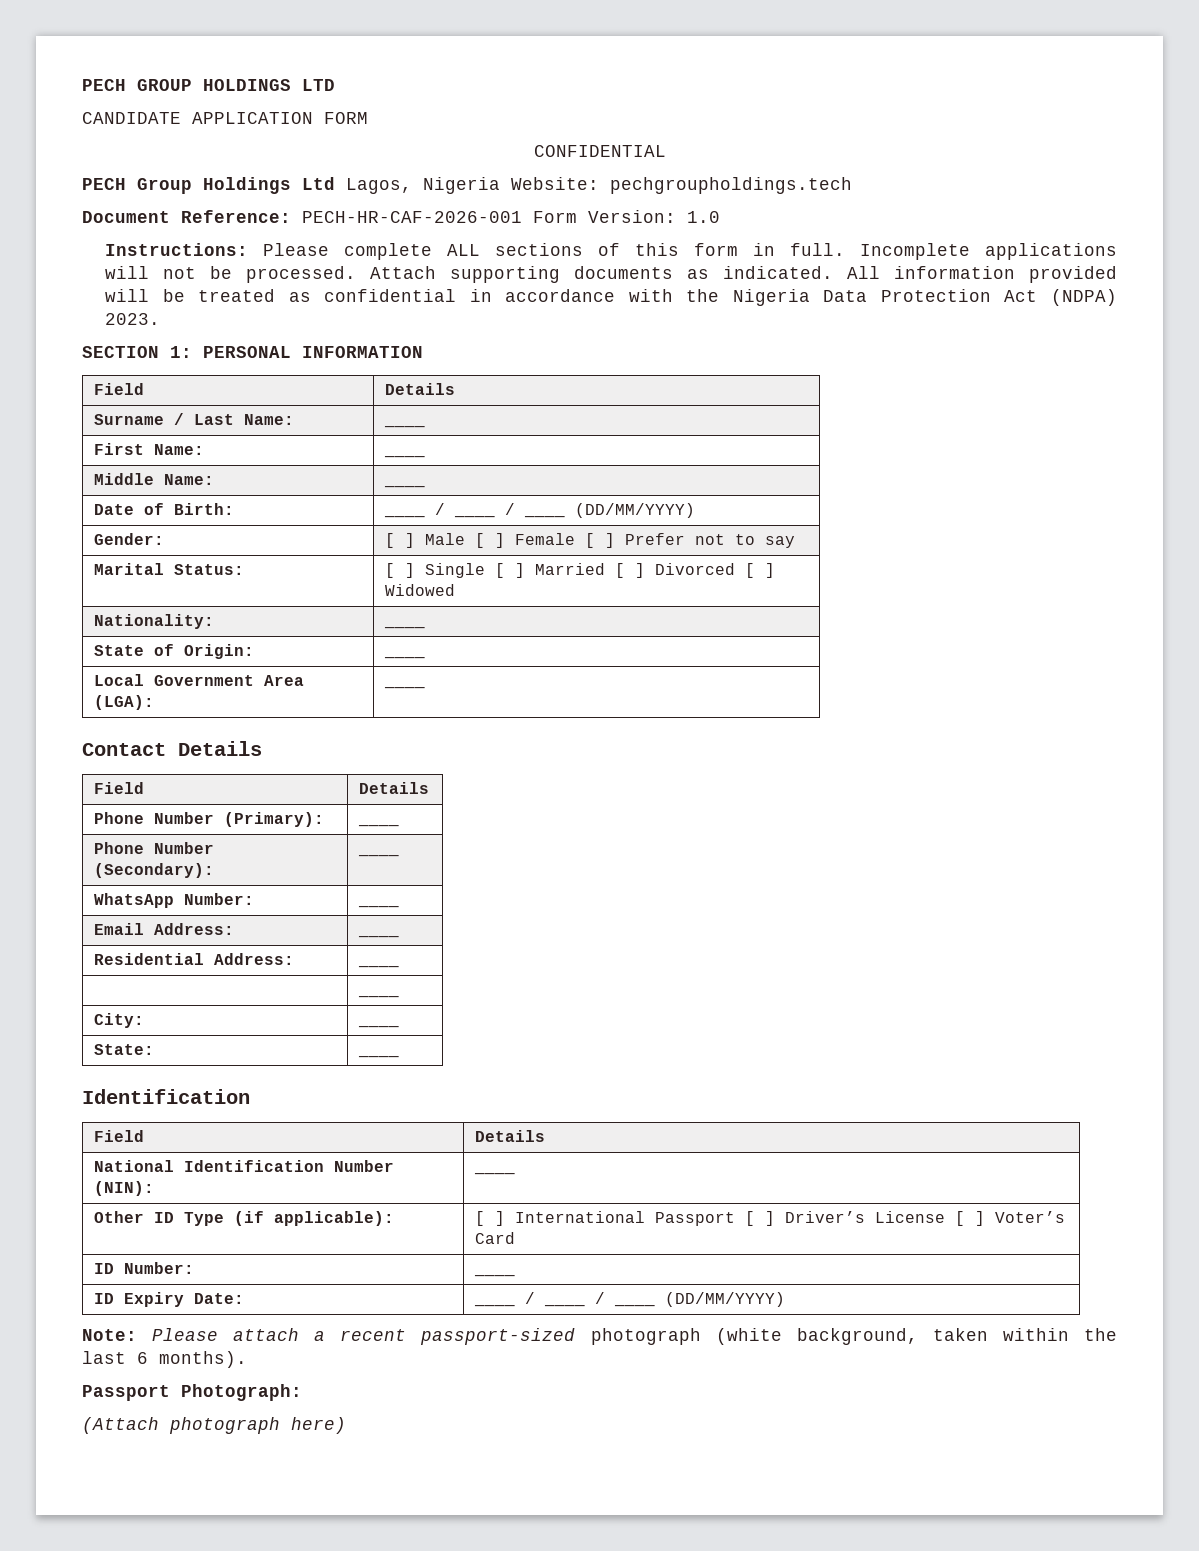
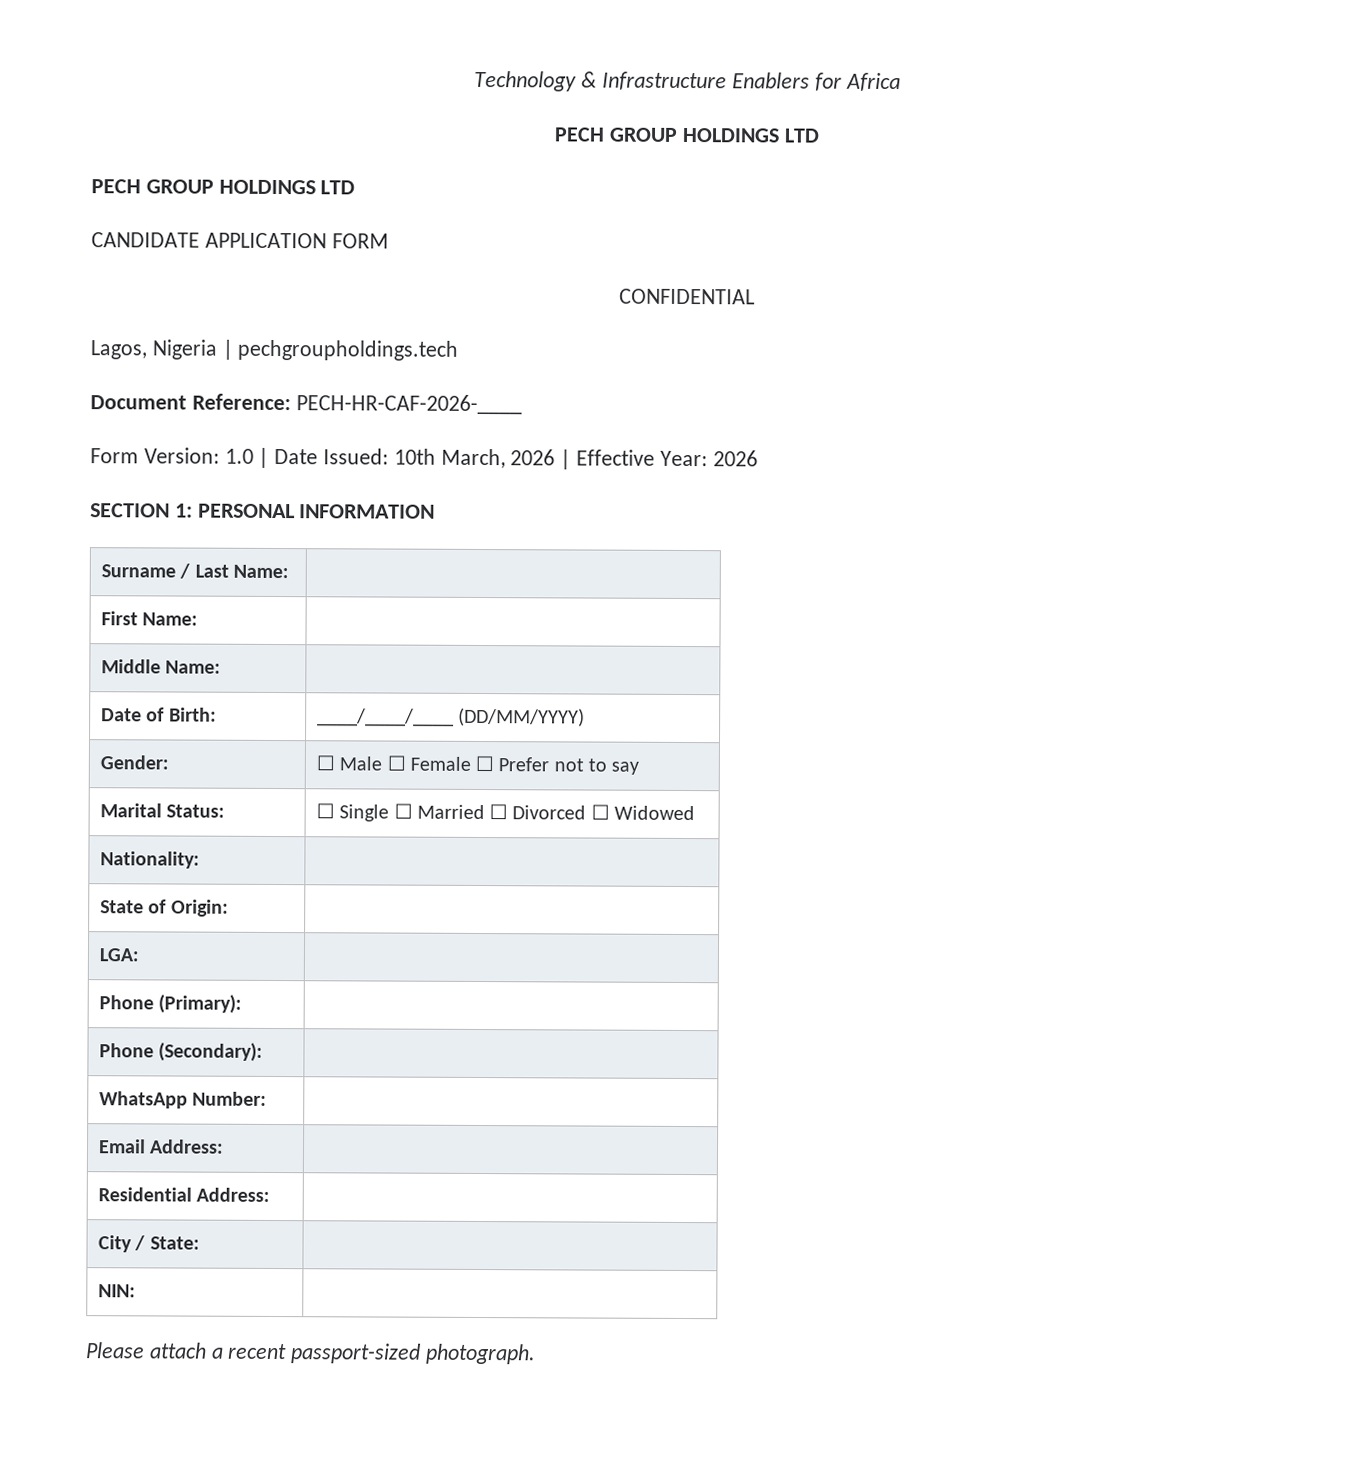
(82, 85) none -> [474,70,901,92] [554,127,819,143] Technology & Infrastructure Enablers for Africa // PECH GROUP HOLDINGS LTD //
[82,177,335,194] PECH Group Holdings Ltd -> (755, 296) none
[511,177,599,190] Website: -> [221,339,233,360] |
[302,211,522,223] PECH-HR-CAF-2026-001 -> [295,394,522,415] PECH-HR-CAF-2026-____ //
[105,243,1117,260] [105,266,1117,283] [105,289,1117,306] [105,313,161,325] // Instructions: Please complete ALL sections of this form in full. Incomplete applications will not be processed. Attach supporting documents as indicated. All information provided will be treated as confidential in accordance with the Nigeria Data Protection Act (NDPA) 2023. -> [258,447,758,470] | Date Issued: 10th March, 2026 | Effective Year: 2026
[93,383,144,395] [384,383,455,395] // Field | Details -> (436, 511) none
[383,425,425,428] ____ -> (289, 571) none
[383,455,425,458] ____ -> (199, 619) none
[383,485,425,488] ____ -> (222, 667) none
[383,515,425,518] [434,503,445,515] [453,515,495,518] [504,503,515,515] [523,503,695,518] [93,533,164,545] [384,533,615,548] ____ / ____ / ____ (DD/MM/YYYY) // Gender: | [ ] Male [ ] Female [ ] -> [317,707,586,727] [100,755,170,770] [316,755,495,772] ____/____/____ (DD/MM/YYYY) // Gender: | ☐ Male ☐ Female ☐
[384,563,775,578] [ ] Single [ ] Married [ ] Divorced [ ] -> [316,803,610,822] ☐ Single ☐ Married ☐ Divorced ☐
[383,626,425,629] ____ -> (201, 860) none
[383,656,425,659] [93,674,304,686] [93,695,154,710] [383,686,425,689] [82,741,262,756] [93,782,144,794] [358,782,429,794] [93,812,214,824] ____ // Local Government Area (LGA): | ____ // Contact Details // Field | Details // Phone Number -> [99,948,140,962] [99,995,155,1010] // LGA: | // Phone
[357,824,399,827] [93,842,214,854] ____ // Phone Number -> [99,1043,155,1058] // Phone
[357,854,399,857] ____ -> (264, 1052) none
[357,905,399,908] ____ -> (268, 1098) none
[357,935,399,938] ____ -> (225, 1146) none
[357,965,399,968] [357,995,399,998] [93,1013,144,1028] [357,1025,399,1028] [93,1044,154,1055] [357,1055,399,1058] [82,1089,250,1104] [93,1130,144,1142] [474,1130,545,1142] [93,1160,394,1172] [93,1181,154,1196] [473,1172,515,1175] [93,1211,394,1226] [474,1211,1065,1226] [474,1232,515,1244] [93,1262,194,1274] [473,1274,515,1277] [93,1292,244,1307] [473,1304,515,1307] [524,1292,535,1304] [543,1304,585,1307] [594,1292,605,1304] [613,1292,785,1307] [82,1329,137,1341] ____ // | ____ // City: | ____ // State: | ____ // Identification // Field | Details // National Identification Number (NIN): | ____ // Other ID Type (if applicable): | [ ] International Passport [ ] Driver’s License [ ] Voter’s Card // ID Number: | ____ // ID Expiry Date: | ____ / ____ / ____ (DD/MM/YYYY) // Note: -> [98,1235,200,1253] [98,1284,137,1298] // City / State: | // NIN: | //
[590,1328,1117,1345] [82,1351,247,1368] [82,1384,302,1401] [82,1417,346,1434] photograph (white background, taken within the last 6 months). // Passport Photograph: // (Attach photograph here) -> [425,1343,537,1365] photograph.

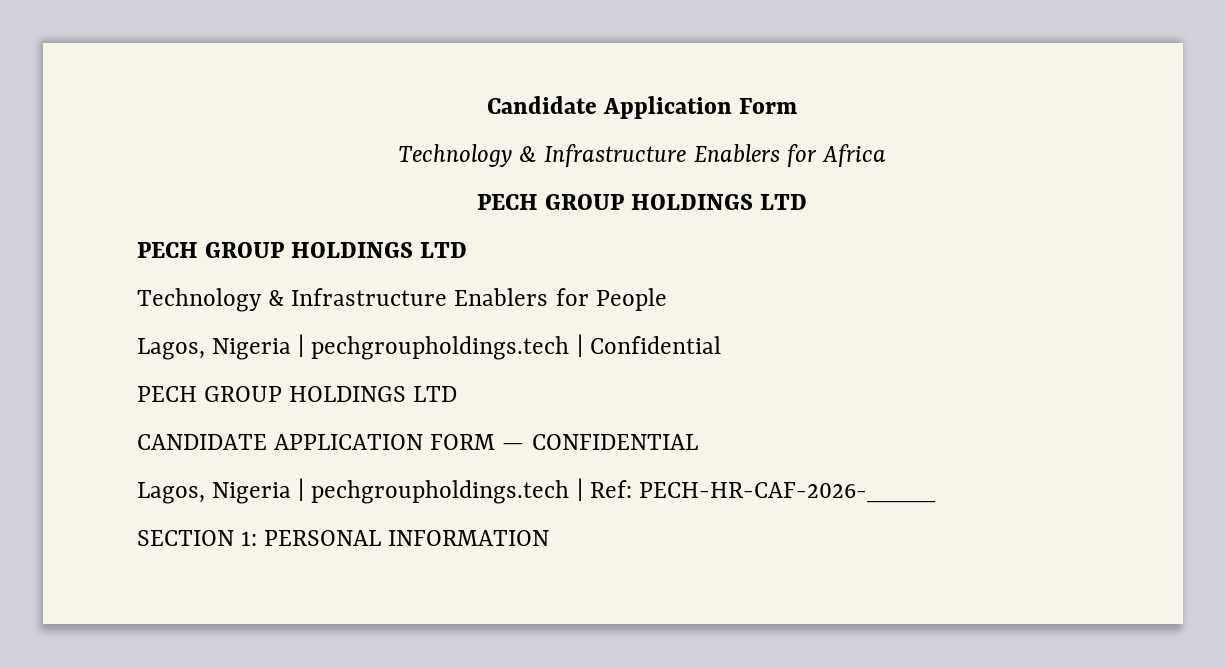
(474, 81) none -> [486,96,798,119] Candidate Application Form //
(356, 187) none -> [137,288,667,312] [137,334,721,360] [137,386,458,402] // Technology & Infrastructure Enablers for People // Lagos, Nigeria | pechgroupholdings.tech | Confidential // PECH GROUP HOLDINGS LTD
(389, 241) // -> [502,443,525,450] —
[90,393,291,411] // Document Reference: -> [576,478,632,501] | Ref:
[90,447,758,470] [90,503,436,519] [101,563,289,579] [101,611,199,626] [101,659,222,674] [101,707,217,722] [317,707,586,727] [100,755,170,770] [316,755,640,775] [100,803,226,818] [316,803,695,822] [100,851,201,869] [100,899,229,917] [99,948,140,962] [99,994,243,1014] [99,1042,264,1062] [99,1091,268,1109] [98,1139,225,1154] [98,1187,271,1202] [98,1235,200,1253] [98,1284,137,1298] [85,1342,537,1365] Form Version: 1.0 | Date Issued: 10th March, 2026 | Effective Year: 2026 // SECTION 1: PERSONAL INFORMATION // Surname / Last Name: | // First Name: | // Middle Name: | // Date of Birth: | ____/____/____ (DD/MM/YYYY) // Gender: | ☐ Male ☐ Female ☐ Prefer not to say // Marital Status: | ☐ Single ☐ Married ☐ Divorced ☐ Widowed // Nationality: | // State of Origin: | // LGA: | // Phone (Primary): | // Phone (Secondary): | // WhatsApp Number: | // Email Address: | // Residential Address: | // City / State: | // NIN: | // Please attach a recent passport-sized photograph. -> [137,530,550,546] SECTION 1: PERSONAL INFORMATION

